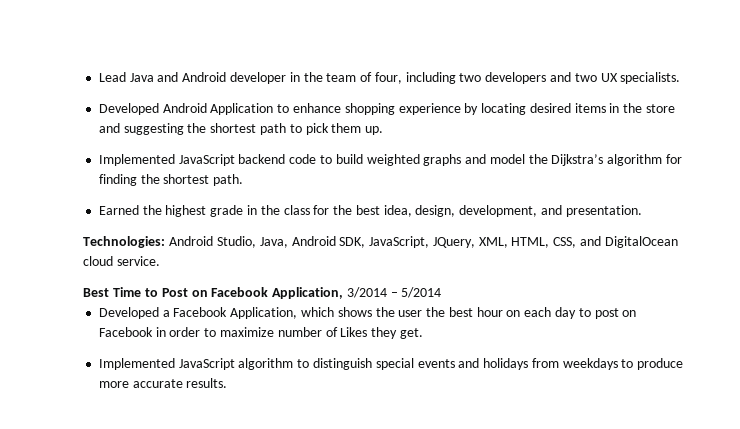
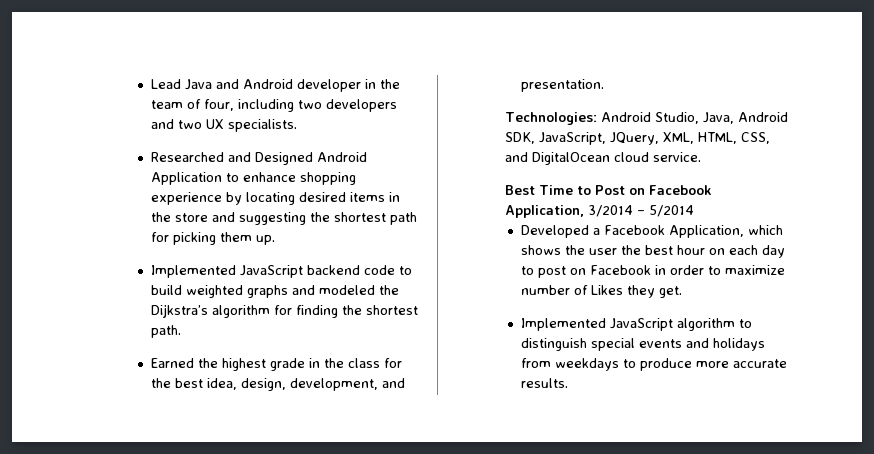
[98,103,159,115] Developed -> [150,152,313,165] Researched and Designed
[289,123,329,135] to pick -> [150,232,216,245] for picking
[489,154,525,164] model -> [318,285,375,295] modeled

